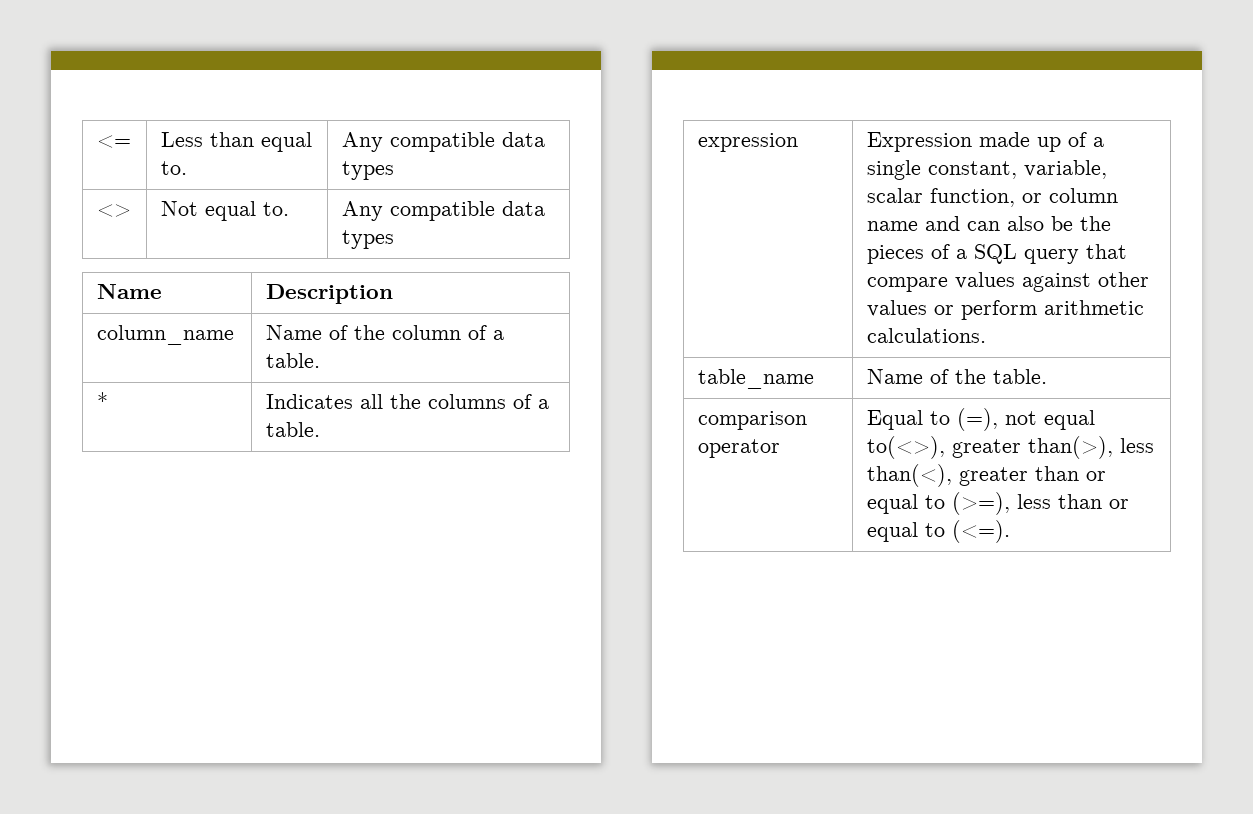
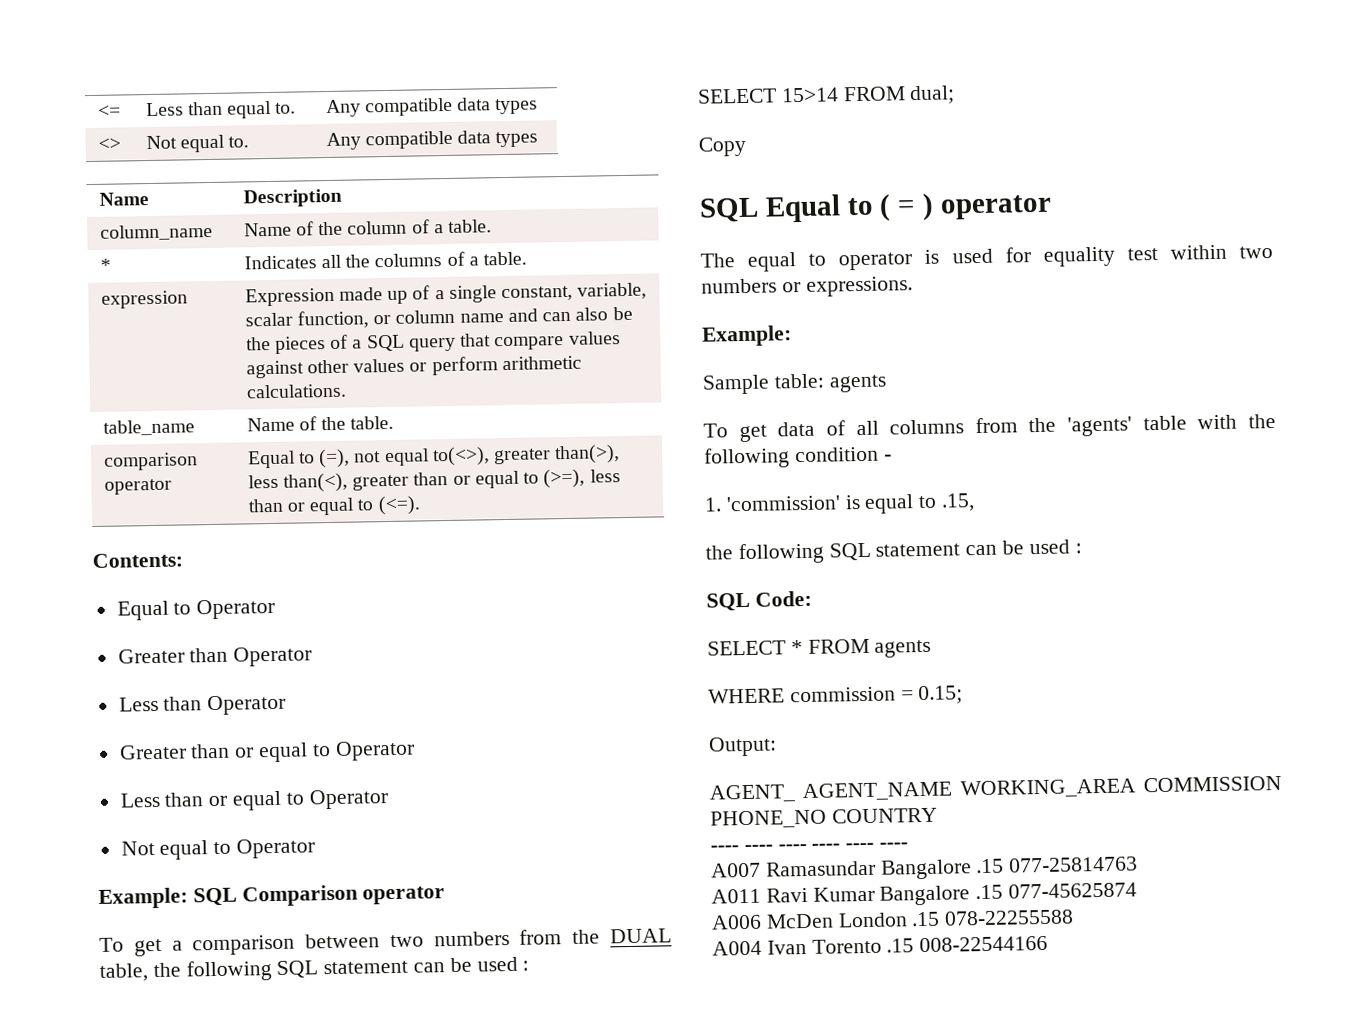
(1010, 531) none -> [92,552,183,569] [116,598,276,621] [117,646,313,667] [118,694,287,716] [118,740,415,763] [119,789,389,811] [120,838,316,860] [98,884,446,909] [99,928,672,957] [99,956,530,982] [697,85,956,105] [698,136,747,157] [699,192,1052,223] [700,244,1273,272] [701,276,913,297] [701,325,792,347] [702,373,887,395] [703,413,1276,443] [704,446,892,469] [704,493,976,514] [705,539,1082,565] [706,590,812,612] [707,638,932,658] [708,685,964,705] [708,736,777,757] [709,775,1282,803] [710,807,938,829] [710,842,909,852] [711,856,1139,880] [711,882,1138,906] [711,909,1075,930] [712,935,1049,956] // Contents: // Equal to Operator // Greater than Operator // Less than Operator // Greater than or equal to Operator // Less than or equal to Operator // Not equal to Operator // Example: SQL Comparison operator // To get a comparison between two numbers from the DUAL table, the following SQL statement can be used : // SELECT 15>14 FROM dual; // Copy // SQL Equal to ( = ) operator // The equal to operator is used for equality test within two numbers or expressions. // Example: // Sample table: agents // To get data of all columns from the 'agents' table with the following condition - // 1. 'commission' is equal to .15, // the following SQL statement can be used : // SQL Code: // SELECT * FROM agents // WHERE commission = 0.15; // Output: // AGENT_ AGENT_NAME WORKING_AREA COMMISSION PHONE_NO COUNTRY // ---- ---- ---- ---- ---- ---- // A007 Ramasundar Bangalore .15 077-25814763 // A011 Ravi Kumar Bangalore .15 077-45625874 // A006 McDen London .15 078-22255588 // A004 Ivan Torento .15 008-22544166

